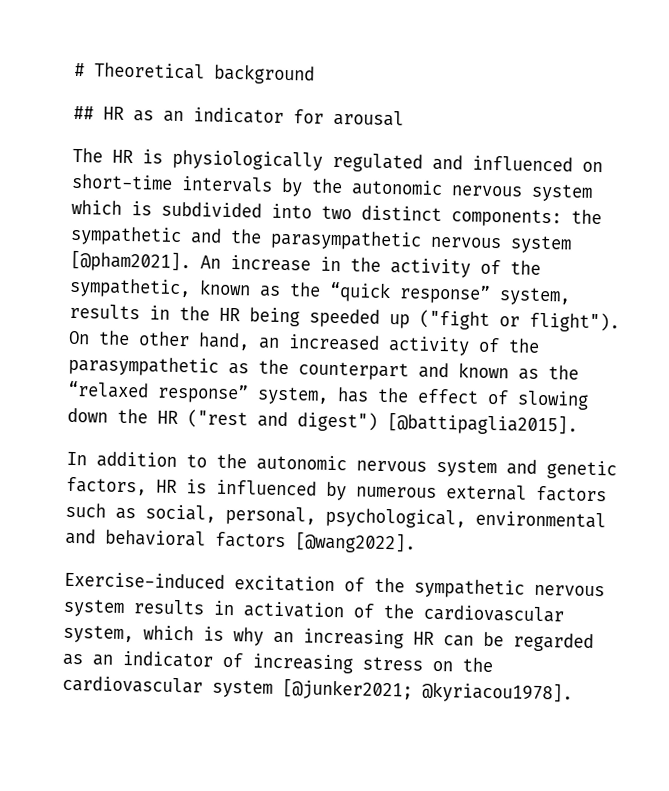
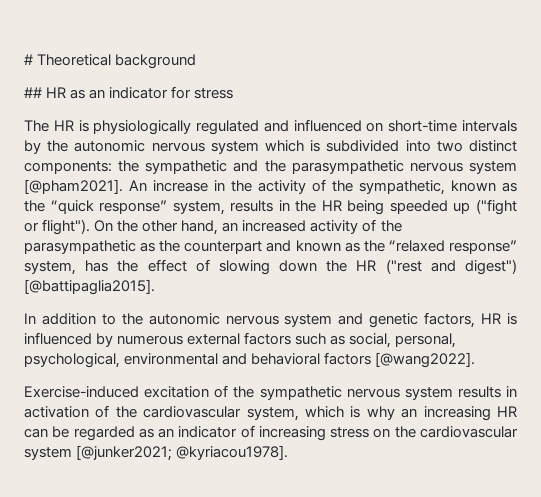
[333,109,404,127] arousal -> [194,88,234,99] stress

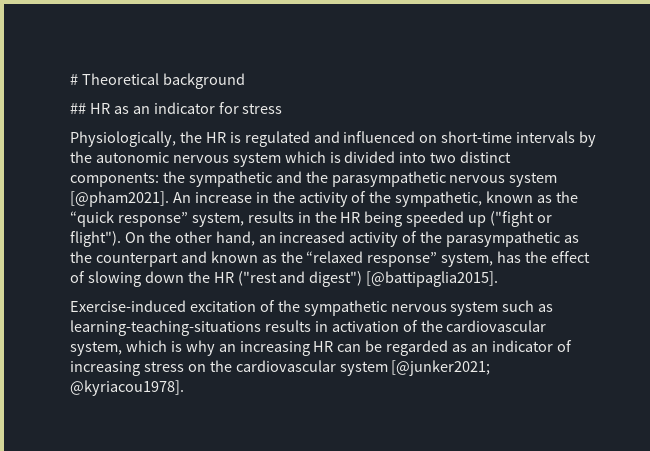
[24,120,192,135] The HR is physiologically -> [70,131,241,147] Physiologically, the HR is
[326,140,400,152] subdivided -> [344,151,396,163] divided
[24,312,518,328] [24,332,457,348] [24,352,476,368] // In addition to the autonomic nervous system and genetic factors, HR is influenced by numerous external factors such as social, personal, psychological, environmental and behavioral factors [@wang2022]. -> (499, 279) none
(453, 393) none -> [502,300,554,312] [70,320,261,336] such as learning-teaching-situations

